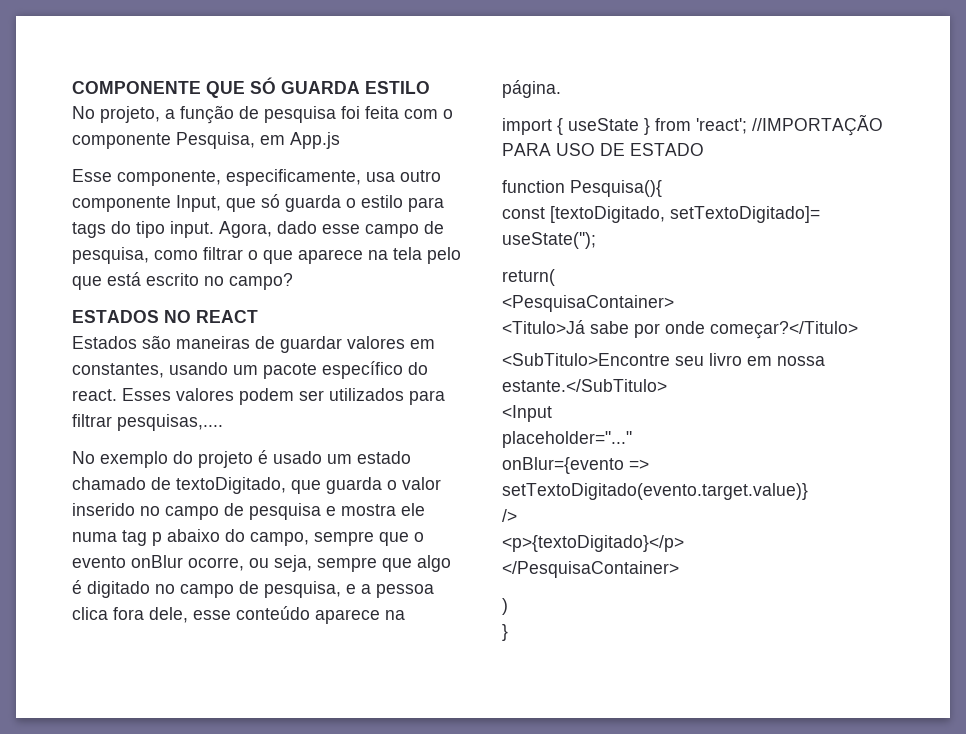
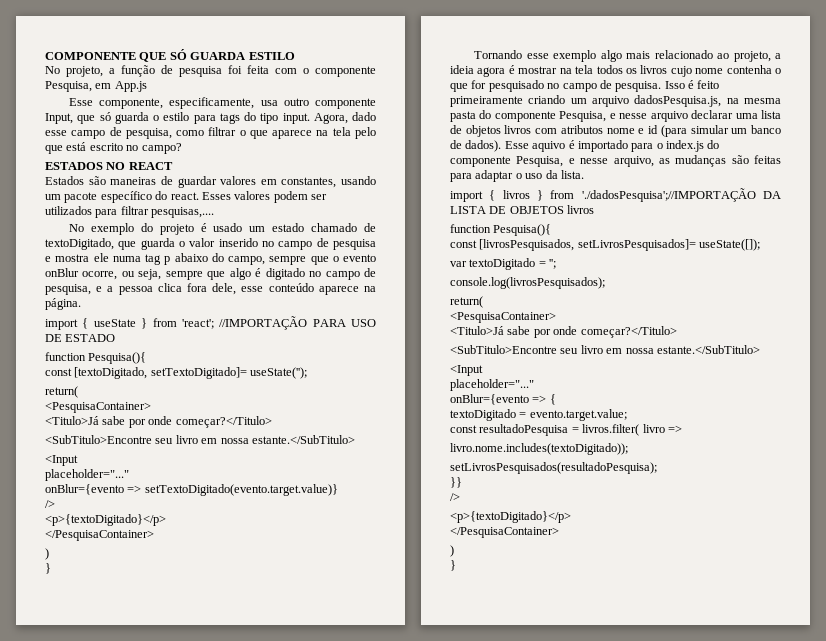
(508, 632) none -> [474,50,781,62] [450,65,781,77] [450,80,720,92] [450,95,781,107] [450,110,781,122] [450,125,781,137] [450,140,720,152] [450,155,781,167] [450,170,584,182] [450,188,781,202] [450,205,595,214] [450,224,552,236] [450,239,761,251] [450,258,557,270] [450,277,605,289] [450,296,483,308] [450,312,556,323] [450,326,677,338] [450,345,760,354] [450,365,483,376] [450,379,534,391] [450,394,556,405] [450,409,627,421] [450,424,682,436] [450,443,628,455] [450,462,657,474] [450,477,462,488] [450,493,460,501] [450,511,571,523] [450,527,559,538] [450,545,454,557] [450,560,456,571] // Tornando esse exemplo algo mais relacionado ao projeto, a ideia agora é mostrar na tela todos os livros cujo nome contenha o que for pesquisado no campo de pesquisa. Isso é feito primeiramente criando um arquivo dadosPesquisa.js, na mesma pasta do componente Pesquisa, e nesse arquivo declarar uma lista de objetos livros com atributos nome e id (para simular um banco de dados). Esse aquivo é importado para o index.js do componente Pesquisa, e nesse arquivo, as mudanças são feitas para adaptar o uso da lista. // import { livros } from './dadosPesquisa';//IMPORTAÇÃO DA LISTA DE OBJETOS livros // function Pesquisa(){ // const [livrosPesquisados, setLivrosPesquisados]= useState([]); // var textoDigitado = ''; // console.log(livrosPesquisados); // return( // <PesquisaContainer> // <Titulo>Já sabe por onde começar?</Titulo> // <SubTitulo>Encontre seu livro em nossa estante.</SubTitulo> // <Input // placeholder="..." // onBlur={evento => { // textoDigitado = evento.target.value; // const resultadoPesquisa = livros.filter( livro => // livro.nome.includes(textoDigitado)); // setLivrosPesquisados(resultadoPesquisa); // }} // /> // <p>{textoDigitado}</p> // </PesquisaContainer> // ) // }

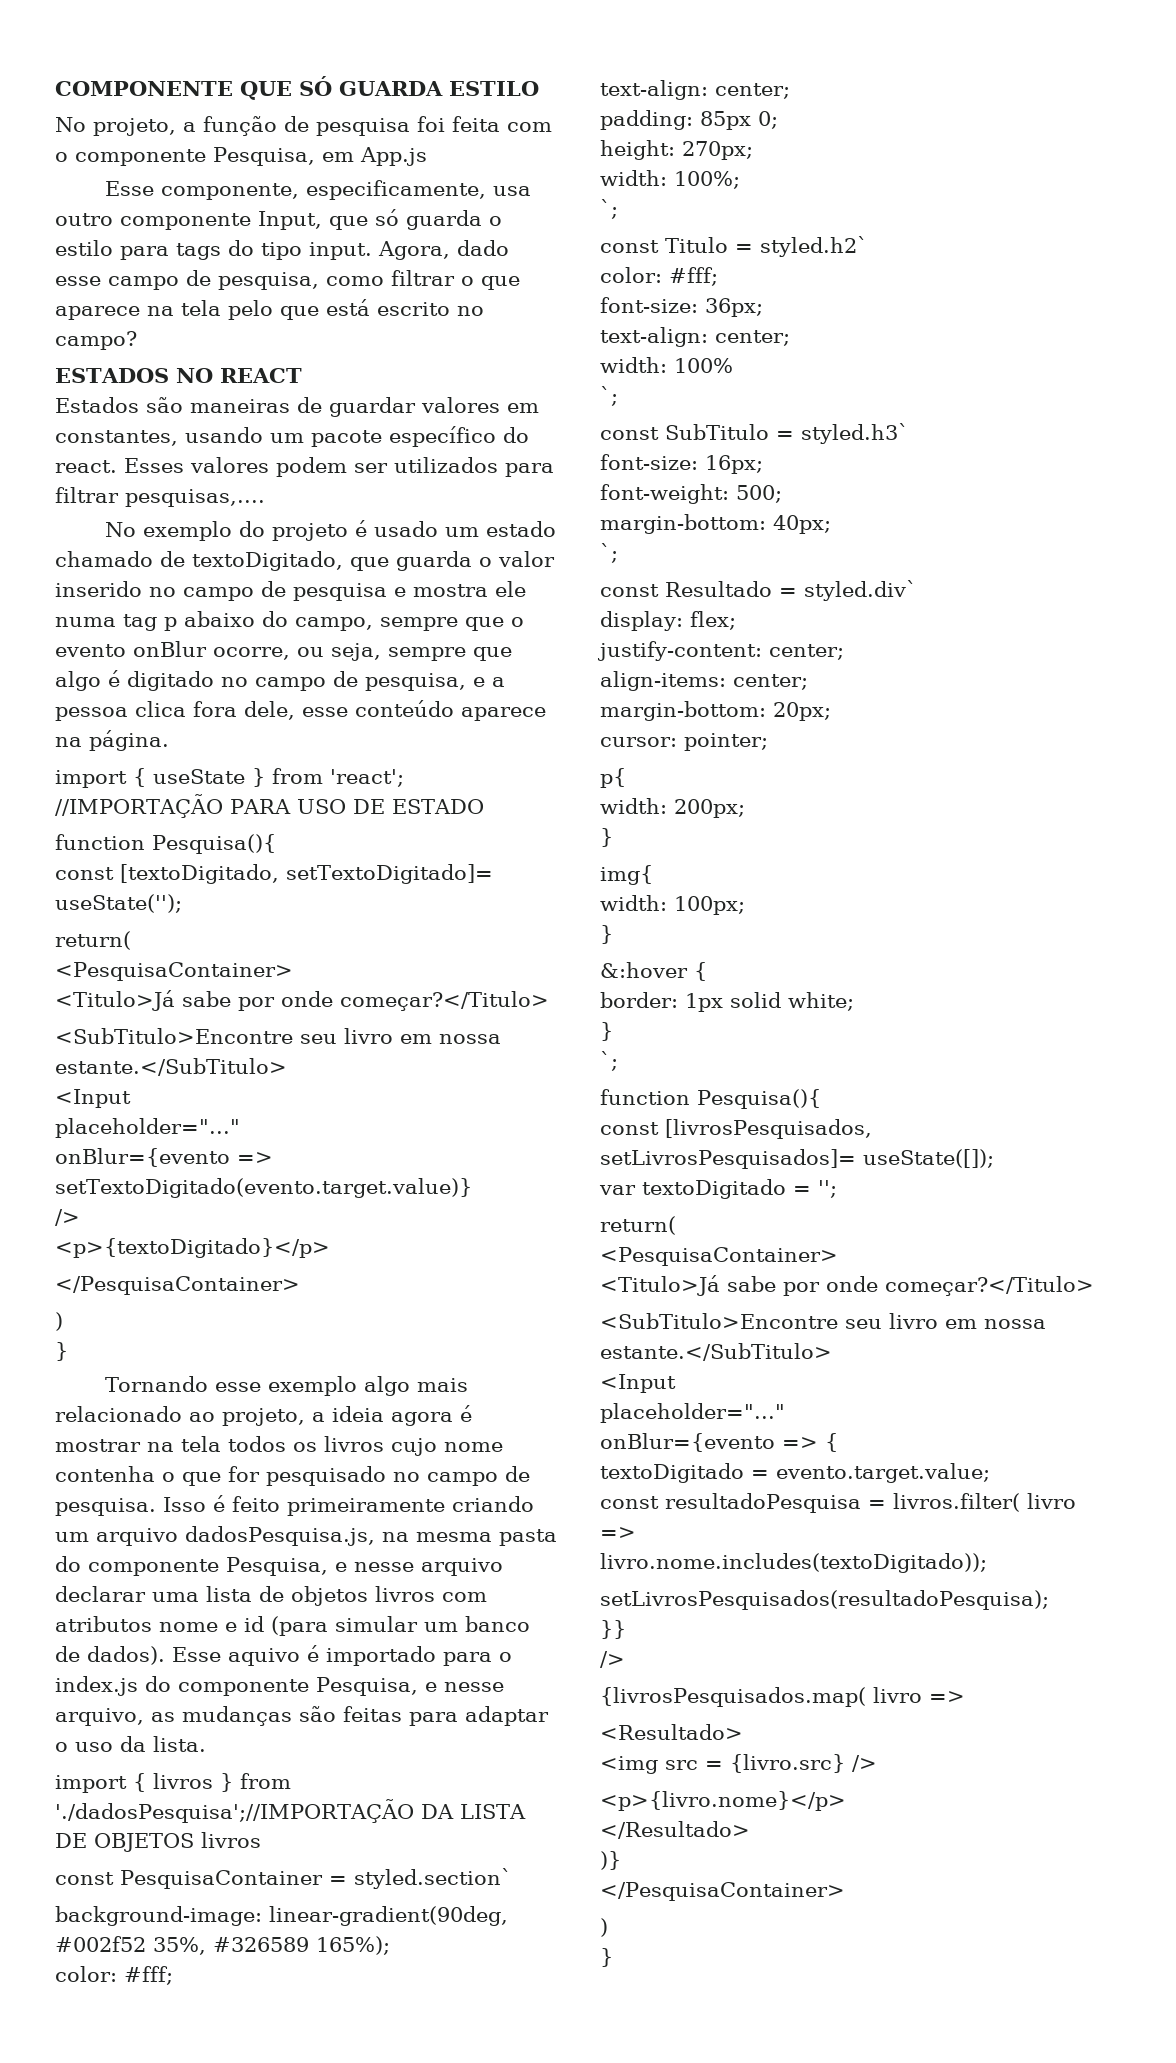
(595, 209) none -> [55,1868,512,1889] [55,1906,508,1926] [55,1936,390,1955] [55,1966,173,1985] [600,80,790,100] [600,110,778,130] [600,140,753,160] [600,170,740,189] [600,199,618,219] [600,236,868,257] [600,267,718,286] [600,297,763,317] [600,327,790,347] [600,357,733,373] [600,386,618,406] [600,423,909,444] [600,454,763,474] [600,484,782,504] [600,514,831,534] [600,543,618,563] [600,580,917,601] [600,611,736,631] [597,641,844,661] [600,671,808,691] [600,701,831,721] [600,733,768,751] [600,768,626,788] [600,798,745,818] [600,828,613,847] [600,865,653,885] [600,895,745,915] [600,925,613,944] [600,962,707,981] [600,992,854,1012] [600,1022,613,1041] [600,1051,618,1071] // const PesquisaContainer = styled.section` // background-image: linear-gradient(90deg, #002f52 35%, #326589 165%); // color: #fff; // text-align: center; // padding: 85px 0; // height: 270px; // width: 100%; // `; // const Titulo = styled.h2` // color: #fff; // font-size: 36px; // text-align: center; // width: 100% // `; // const SubTitulo = styled.h3` // font-size: 16px; // font-weight: 500; // margin-bottom: 40px; // `; // const Resultado = styled.div` // display: flex; // justify-content: center; // align-items: center; // margin-bottom: 20px; // cursor: pointer; // p{ // width: 200px; // } // img{ // width: 100px; // } // &:hover { // border: 1px solid white; // } // `;
[450,277,605,289] // console.log(livrosPesquisados); -> (837, 1189) none
[450,511,571,523] <p>{textoDigitado}</p> -> [600,1687,965,1707] [600,1724,743,1740] [600,1754,877,1774] [600,1791,846,1811] [600,1821,750,1839] [600,1851,621,1870] {livrosPesquisados.map( livro => // <Resultado> // <img src = {livro.src} /> // <p>{livro.nome}</p> // </Resultado> // )}

